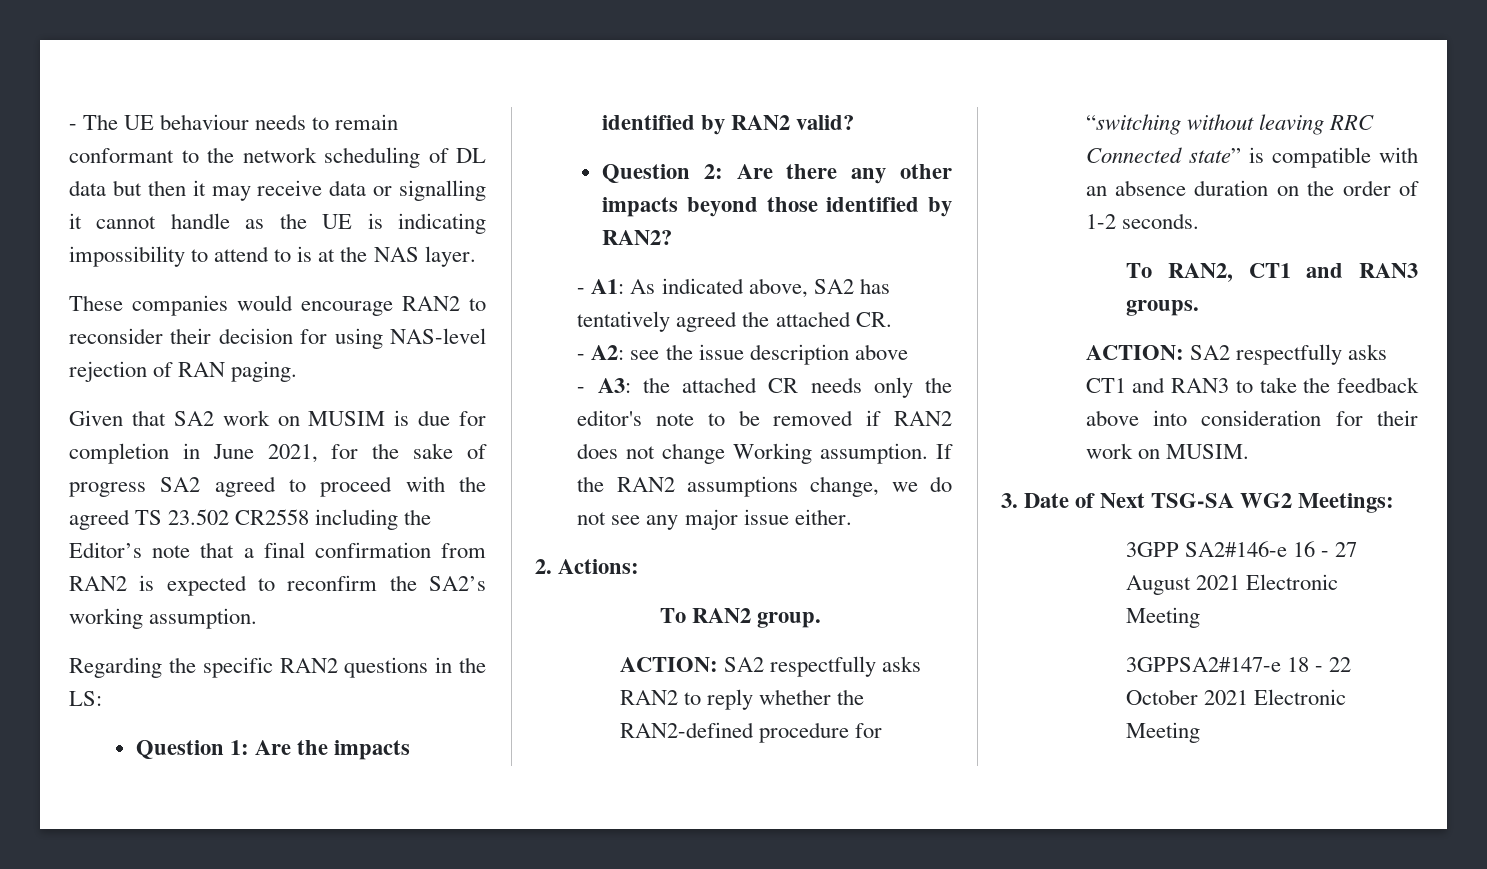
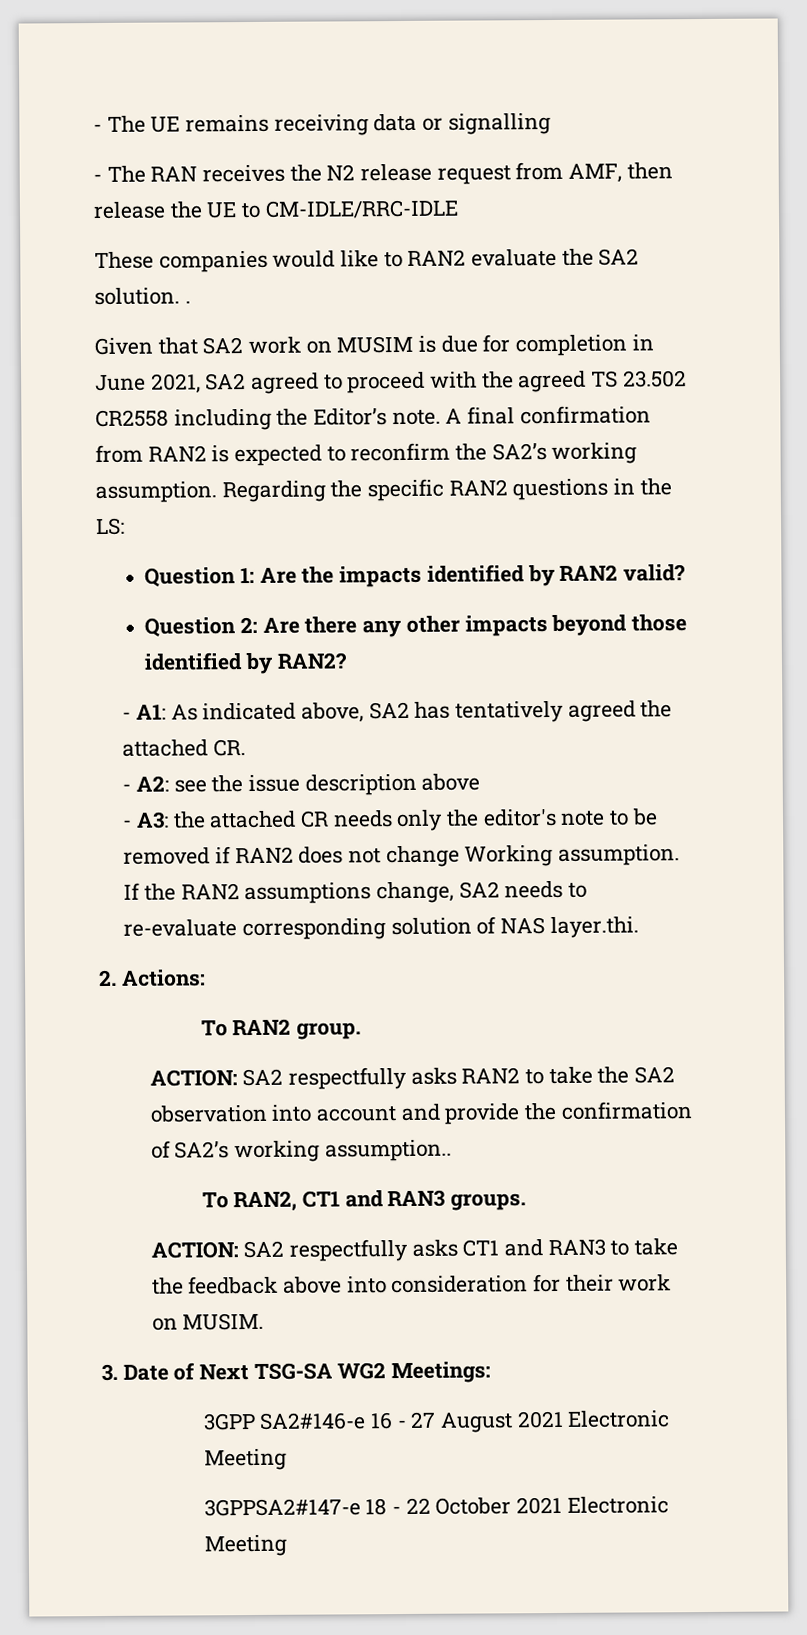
[160,114,399,130] [69,147,486,168] [69,180,486,201] [69,213,486,234] [69,246,476,267] [69,295,486,316] [69,328,486,349] [69,361,298,382] behaviour needs to remain conformant to the network scheduling of DL data but then it may receive data or signalling it cannot handle as the UE is indicating impossibility to attend to is at the NAS layer. // These companies would encourage RAN2 to reconsider their decision for using NAS-level rejection of RAN paging. -> [185,113,551,136] [93,161,673,185] [93,199,459,220] [94,248,640,273] [94,287,191,306] remains receiving data or signalling // - The RAN receives the N2 release request from AMF, then release the UE to CM-IDLE/RRC-IDLE // These companies would like to RAN2 evaluate the SA2 solution. .
[331,443,487,459] [69,482,146,497] for the sake of progress -> (201, 383) none
[152,542,254,558] note that a -> [391,408,463,426] note. A
(258, 618) // -> (217, 492) none
[891,476,953,492] [577,509,852,530] we do not see any major issue either. -> [458,880,588,899] [123,916,639,941] SA2 needs to re-evaluate corresponding solution of NAS layer.thi.
[706,689,864,710] [619,722,882,743] [1085,114,1374,135] [1085,147,1418,168] [1085,180,1419,196] [1085,213,1199,229] reply whether the RAN2-defined procedure for “switching without leaving RRC Connected state” is compatible with an absence duration on the order of 1-2 seconds. -> [548,1066,676,1085] [149,1101,693,1125] [150,1139,452,1163] take the SA2 observation into account and provide the confirmation of SA2’s working assumption..

